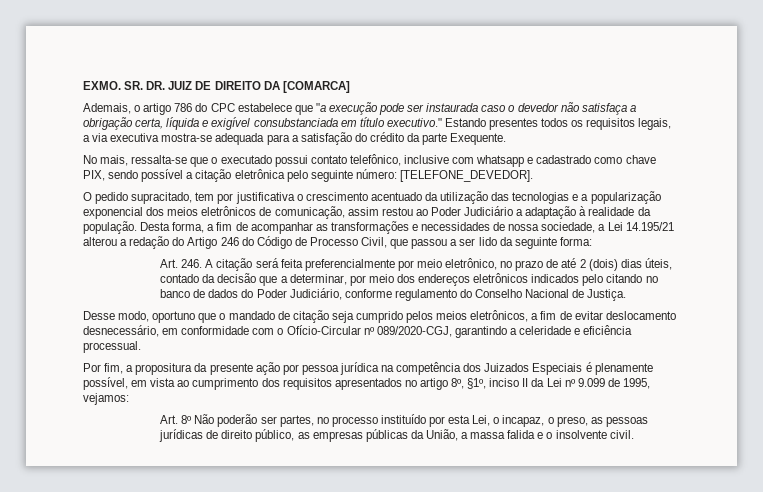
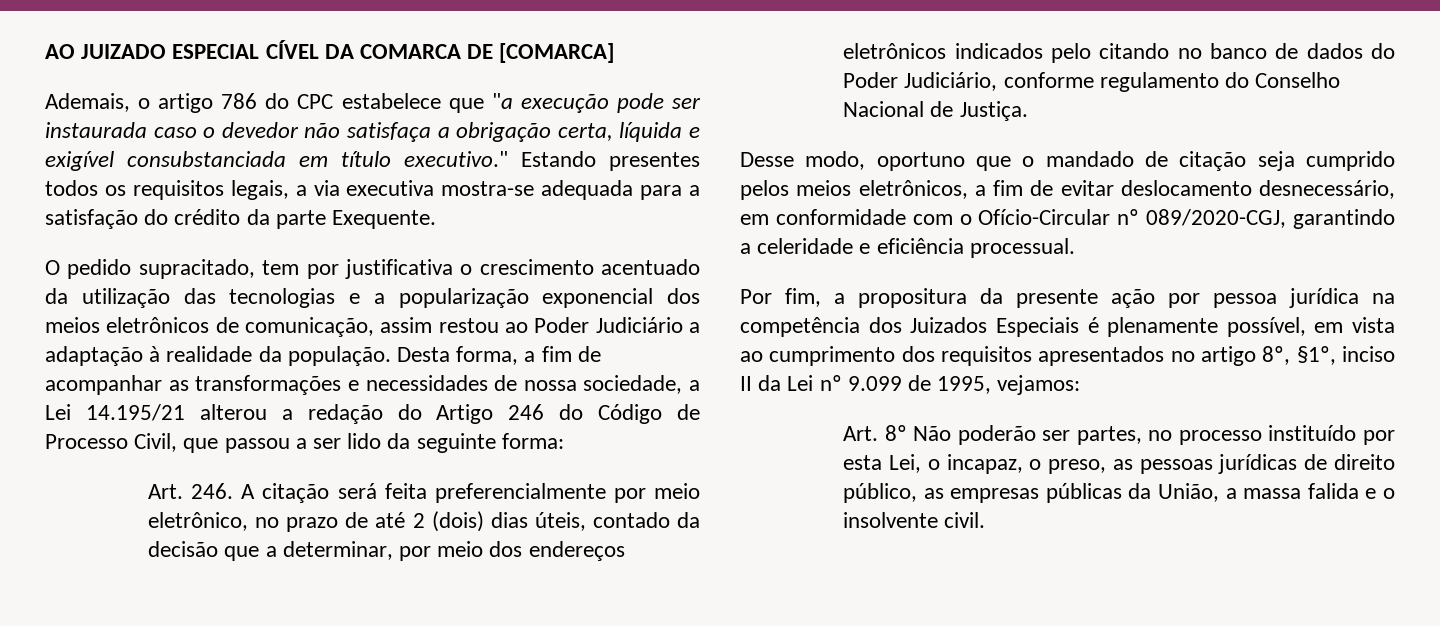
[83,81,280,90] EXMO. SR. DR. JUIZ DE DIREITO DA -> [45,40,494,59] AO JUIZADO ESPECIAL CÍVEL DA COMARCA DE
[83,154,656,167] [83,169,533,182] // No mais, ressalta-se que o executado possui contato telefônico, inclusive com whatsapp e cadastrado como chave PIX, sendo possível a citação eletrônica pelo seguinte número: [TELEFONE_DEVEDOR]. -> (437, 219) none

